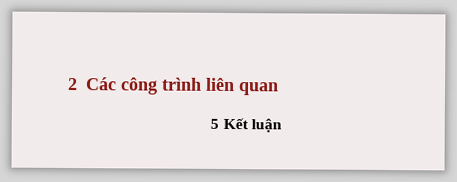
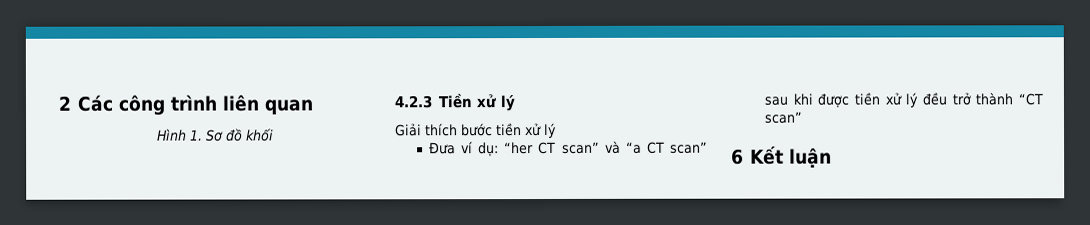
[210,118,220,129] 5 -> [157,128,274,142] [394,93,515,112] [395,122,557,139] [428,140,708,157] [763,92,1043,108] [763,111,803,124] [731,148,744,165] Hình 1. Sơ đồ khối // 4.2.3 Tiền xử lý // Giải thích bước tiền xử lý // Đưa ví dụ: “her CT scan” và “a CT scan” sau khi được tiền xử lý đều trở thành “CT scan” // 6

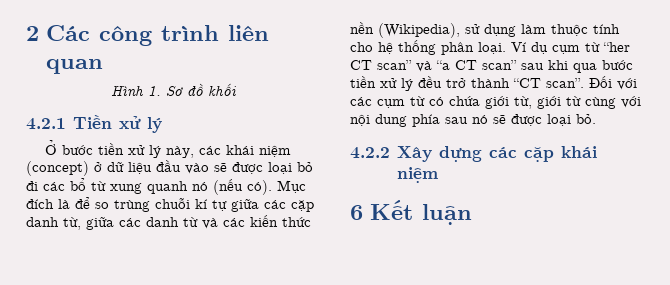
[394,95,432,109] 4.2.3 -> [26,118,66,130] 4.2.1
[395,122,557,139] [428,141,500,157] Giải thích bước tiền xử lý // Đưa ví dụ: -> [45,140,292,158] [26,160,313,176] [26,178,306,195] [26,197,314,212] [26,215,311,230] [350,22,620,38] [350,40,600,55] Ở bước tiền xử lý này, các khái niệm (concept) ở dữ liệu đầu vào sẽ được loại bỏ đi các bổ từ xung quanh nó (nếu có). Mục đích là để so trùng chuỗi kí tự giữa các cặp danh từ, giữa các danh từ và các kiến thức nền (Wikipedia), sử dụng làm thuộc tính cho hệ thống phân loại. Ví dụ cụm từ
[817,93,850,108] được -> [573,60,633,73] qua bước
[763,111,803,124] scan” -> [546,76,637,90] [350,96,641,109] [350,114,596,127] [350,146,598,162] [397,167,439,183] scan”. Đối với các cụm từ có chứa giới từ, giới từ cùng với nội dung phía sau nó sẽ được loại bỏ. // 4.2.2 Xây dựng các cặp khái niệm

